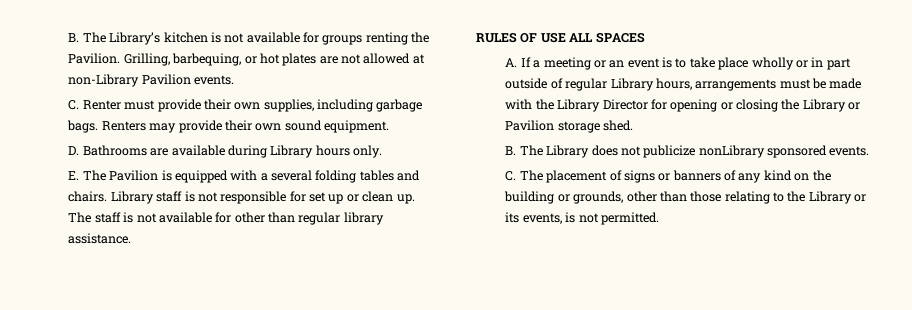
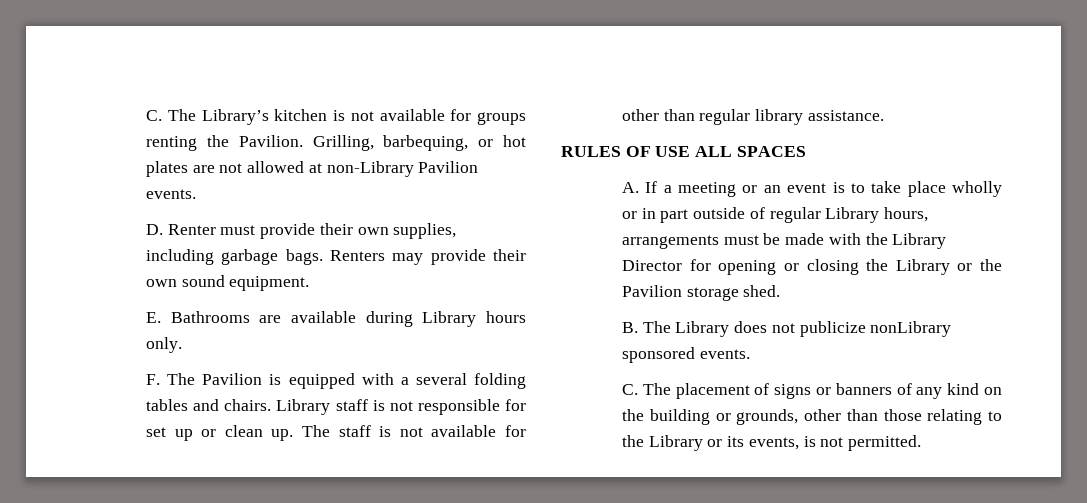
[68,33,80,42] B. -> [146,110,163,121] C.
[68,100,80,110] C. -> [146,224,164,235] D.
[68,146,80,155] D. -> [146,312,162,323] E.
[68,171,80,180] E. -> [146,374,161,385] F.
(861, 106) none -> [980,259,1002,271] the

